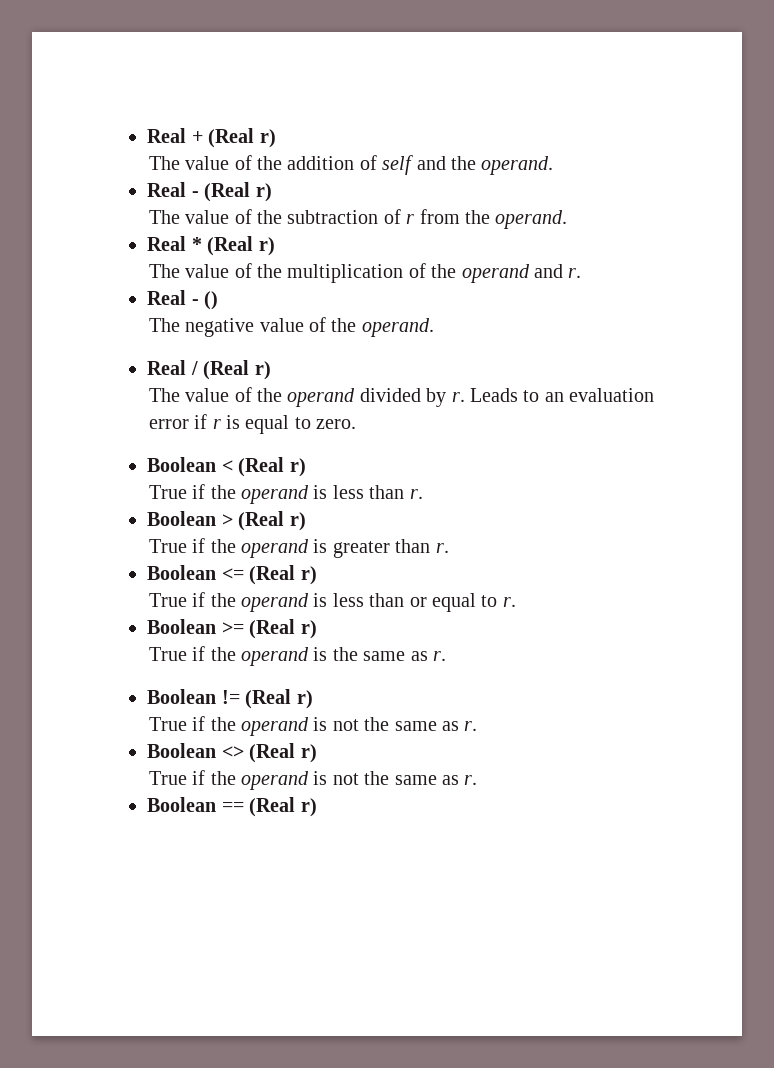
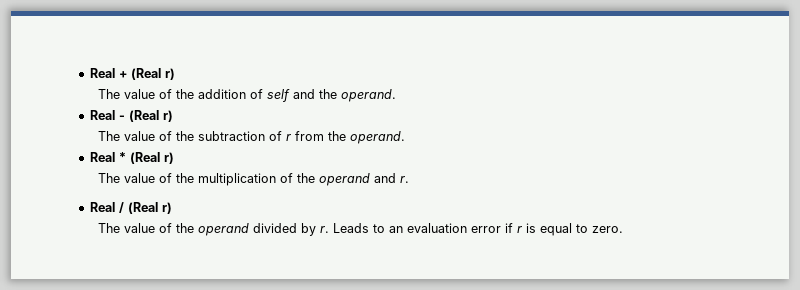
[147,290,219,310] [148,317,434,337] // Real - () // The negative value of the operand. -> (410, 179) none
[147,457,306,477] [148,484,423,504] [147,511,306,531] [148,538,449,558] [147,565,317,585] [148,592,516,612] [147,619,317,639] [148,646,446,666] [147,689,313,709] [148,716,478,736] [147,743,317,763] [148,770,478,790] [147,797,317,817] // Boolean < (Real r) // True if the operand is less than r. // Boolean > (Real r) // True if the operand is greater than r. // Boolean <= (Real r) // True if the operand is less than or equal to r. // Boolean >= (Real r) // True if the operand is the same as r. // Boolean != (Real r) // True if the operand is not the same as r. // Boolean <> (Real r) // True if the operand is not the same as r. // Boolean == (Real r) -> (624, 229) none

